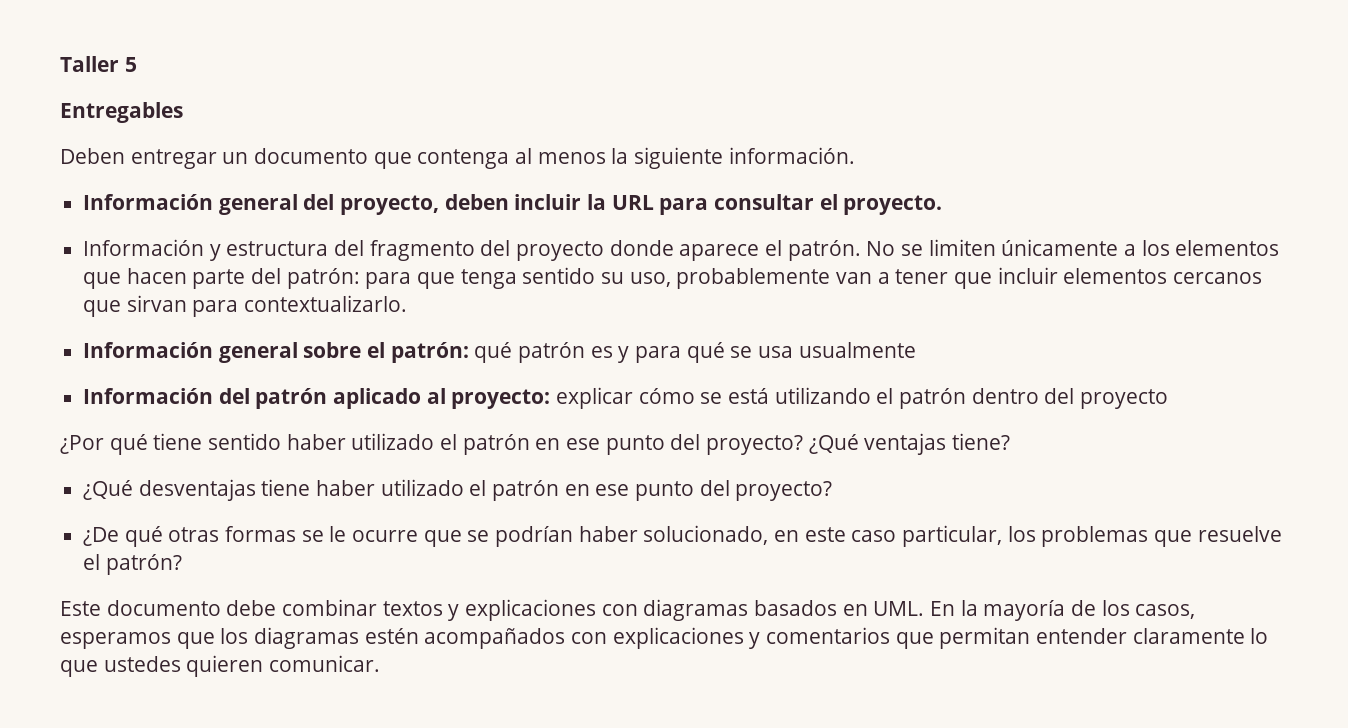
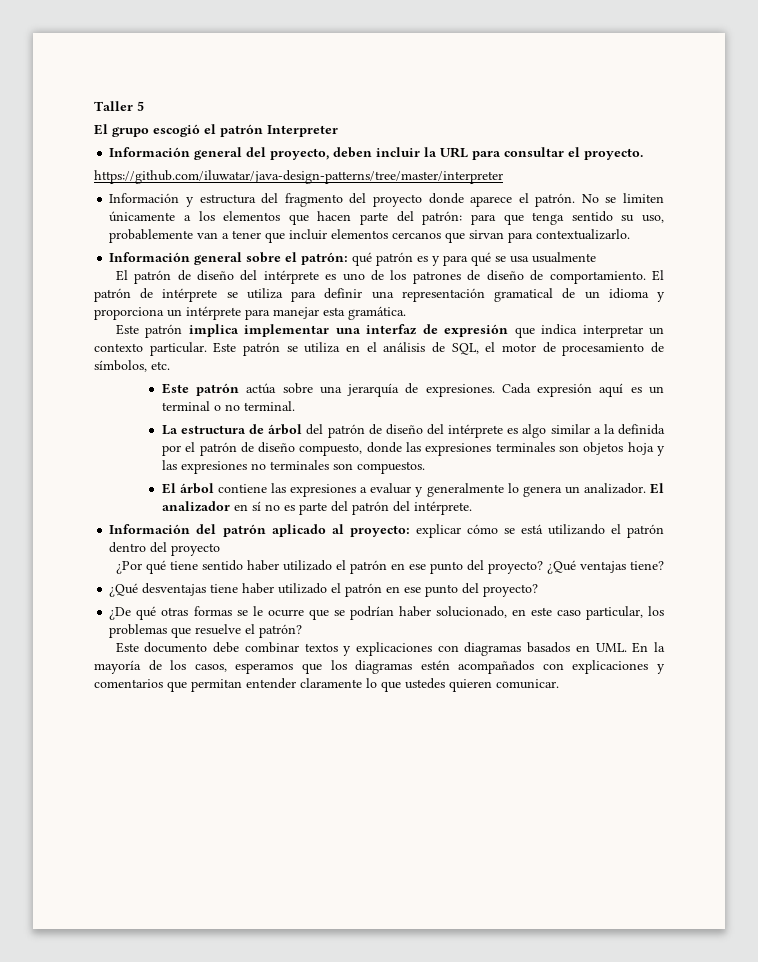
[60,102,183,123] [60,147,855,169] Entregables // Deben entregar un documento que contenga al menos la siguiente información. -> [94,124,338,137] El grupo escogió el patrón Interpreter
(943, 205) none -> [94,170,503,184] // https://github.com/iluwatar/java-design-patterns/tree/master/interpreter
(916, 350) none -> [115,270,665,284] [94,288,665,302] [94,306,406,320] [115,324,664,338] [94,342,665,356] [94,360,170,372] [161,383,665,397] [161,401,295,411] [161,424,665,438] [161,442,665,456] [161,460,425,474] [161,483,664,497] [161,501,472,515] // El patrón de diseño del intérprete es uno de los patrones de diseño de comportamiento. El patrón de intérprete se utiliza para definir una representación gramatical de un idioma y proporciona un intérprete para manejar esta gramática. // Este patrón implica implementar una interfaz de expresión que indica interpretar un contexto particular. Este patrón se utiliza en el análisis de SQL, el motor de procesamiento de símbolos, etc. // Este patrón actúa sobre una jerarquía de expresiones. Cada expresión aquí es un terminal o no terminal. // La estructura de árbol del patrón de diseño del intérprete es algo similar a la definida por el patrón de diseño compuesto, donde las expresiones terminales son objetos hoja y las expresiones no terminales son compuestos. // El árbol contiene las expresiones a evaluar y generalmente lo genera un analizador. El analizador en sí no es parte del patrón del intérprete.

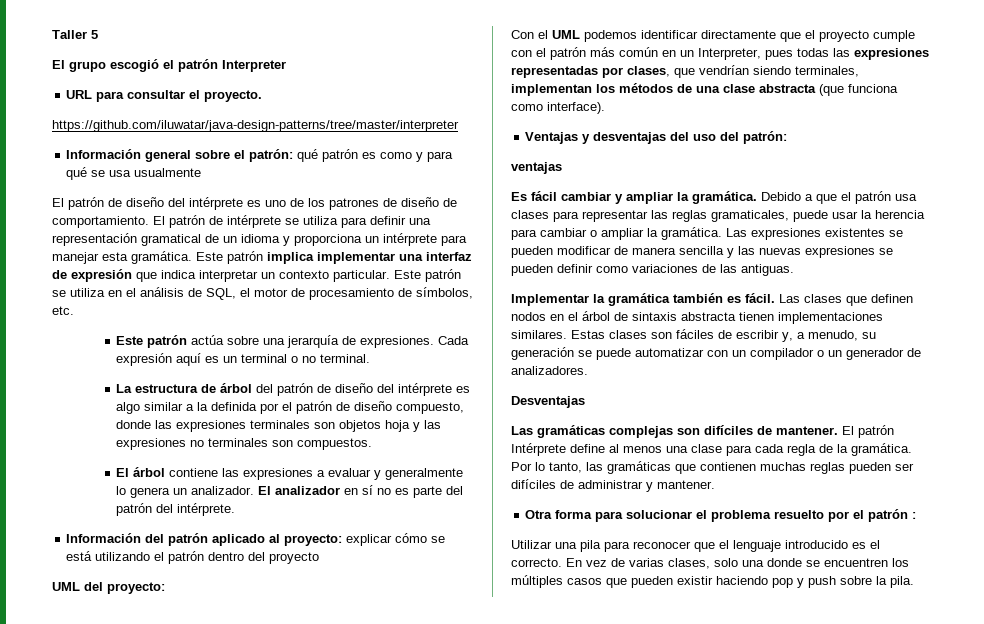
[109,147,438,160] Información general del proyecto, deben incluir la -> (286, 66) none
[109,193,665,207] [109,211,664,225] [109,229,631,243] // Información y estructura del fragmento del proyecto donde aparece el patrón. No se limiten únicamente a los elementos que hacen parte del patrón: para que tenga sentido su uso, probablemente van a tener que incluir elementos cercanos que sirvan para contextualizarlo. -> (459, 126) none
(429, 259) none -> [380,152,413,159] como
(406, 313) // -> (192, 257) none
[115,560,664,574] [109,583,539,597] [109,606,665,620] [109,624,303,638] [115,642,665,656] [94,660,665,674] [94,678,559,692] ¿Por qué tiene sentido haber utilizado el patrón en ese punto del proyecto? ¿Qué ventajas tiene? // ¿Qué desventajas tiene haber utilizado el patrón en ese punto del proyecto? // ¿De qué otras formas se le ocurre que se podrían haber solucionado, en este caso particular, los problemas que resuelve el patrón? // Este documento debe combinar textos y explicaciones con diagramas basados en UML. En la mayoría de los casos, esperamos que los diagramas estén acompañados con explicaciones y comentarios que permitan entender claramente lo que ustedes quieren comunicar. -> [52,582,165,594] [511,30,915,42] [511,47,929,60] [511,65,859,78] [511,83,898,96] [511,102,605,114] [525,131,788,144] [511,162,562,174] [511,191,917,204] [511,210,925,222] [511,227,903,240] [511,246,893,258] [511,264,794,276] [511,293,913,306] [511,311,883,324] [511,329,876,342] [511,347,921,360] [511,366,588,375] [511,396,585,408] [511,425,894,438] [511,443,912,456] [511,461,914,474] [511,479,715,492] [525,509,917,522] [511,540,880,552] [511,558,909,569] [511,575,914,588] UML del proyecto: // Con el UML podemos identificar directamente que el proyecto cumple con el patrón más común en un Interpreter, pues todas las expresiones representadas por clases, que vendrían siendo terminales, implementan los métodos de una clase abstracta (que funciona como interface). // Ventajas y desventajas del uso del patrón: // ventajas // Es fácil cambiar y ampliar la gramática. Debido a que el patrón usa clases para representar las reglas gramaticales, puede usar la herencia para cambiar o ampliar la gramática. Las expresiones existentes se pueden modificar de manera sencilla y las nuevas expresiones se pueden definir como variaciones de las antiguas. // Implementar la gramática también es fácil. Las clases que definen nodos en el árbol de sintaxis abstracta tienen implementaciones similares. Estas clases son fáciles de escribir y, a menudo, su generación se puede automatizar con un compilador o un generador de analizadores. // Desventajas // Las gramáticas complejas son difíciles de mantener. El patrón Intérprete define al menos una clase para cada regla de la gramática. Por lo tanto, las gramáticas que contienen muchas reglas pueden ser difíciles de administrar y mantener. // Otra forma para solucionar el problema resuelto por el patrón : // Utilizar una pila para reconocer que el lenguaje introducido es el correcto. En vez de varias clases, solo una donde se encuentren los múltiples casos que pueden existir haciendo pop y push sobre la pila.

